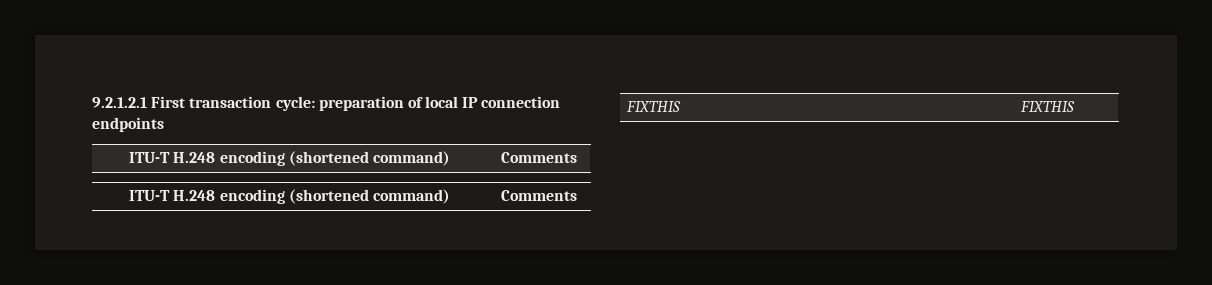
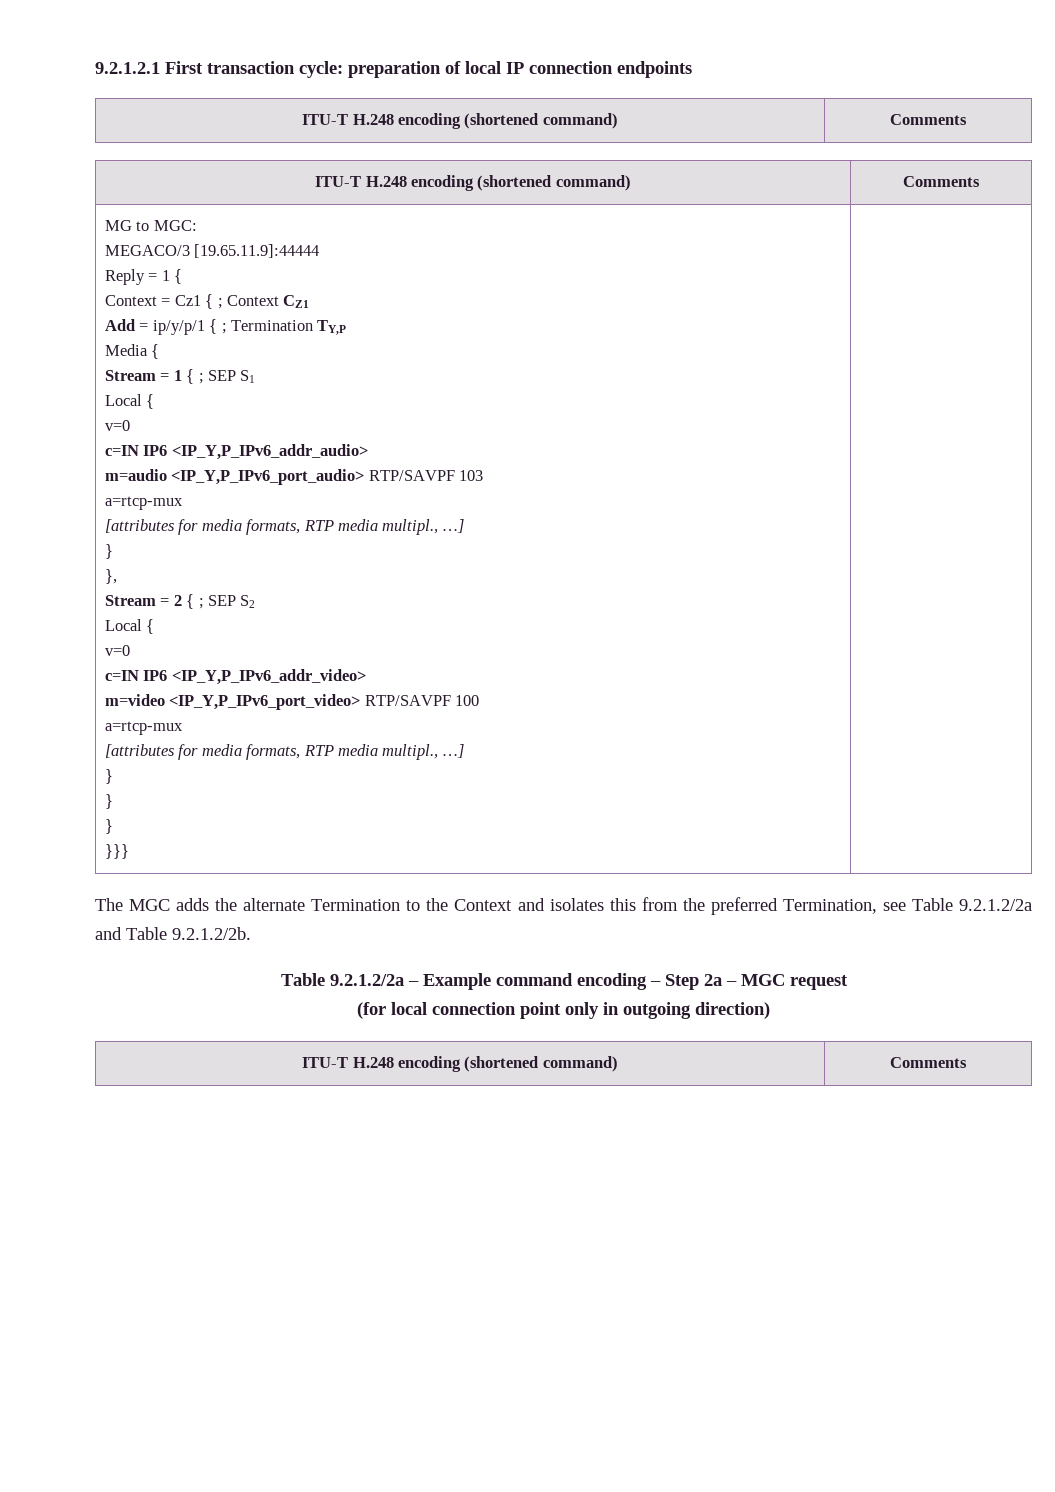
[625,101,681,112] [1019,101,1075,112] FIXTHIS | FIXTHIS -> [104,220,197,231] [104,244,320,258] [104,269,183,285] [104,294,310,309] [104,319,347,335] [104,344,160,359] [104,369,256,384] [104,394,155,409] [104,420,130,431] [104,444,368,460] [104,469,484,485] [104,496,183,510] [104,519,464,535] [104,544,113,559] [104,569,117,584] [104,594,256,609] [104,619,155,634] [104,645,130,656] [104,669,366,685] [104,694,480,710] [104,721,183,735] [104,744,464,760] [104,769,113,784] [104,794,113,809] [104,819,113,834] [104,844,129,859] [95,897,1032,915] [95,927,251,940] [280,973,848,990] [357,1002,770,1019] [302,1056,618,1072] [890,1057,967,1068] MG to MGC: // MEGACO/3 [19.65.11.9]:44444 // Reply = 1 { // Context = Cz1 { ; Context CZ1 // Add = ip/y/p/1 { ; Termination TY,P // Media { // Stream = 1 { ; SEP S1 // Local { // v=0 // c=IN IP6 <IP_Y,P_IPv6_addr_audio> // m=audio <IP_Y,P_IPv6_port_audio> RTP/SAVPF 103 // a=rtcp-mux // [attributes for media formats, RTP media multipl., …] // } // }, // Stream = 2 { ; SEP S2 // Local { // v=0 // c=IN IP6 <IP_Y,P_IPv6_addr_video> // m=video <IP_Y,P_IPv6_port_video> RTP/SAVPF 100 // a=rtcp-mux // [attributes for media formats, RTP media multipl., …] // } // } // } // }}} | // The MGC adds the alternate Termination to the Context and isolates this from the preferred Termination, see Table 9.2.1.2/2a and Table 9.2.1.2/2b. // Table 9.2.1.2/2a – Example command encoding – Step 2a – MGC request // (for local connection point only in outgoing direction) // ITU-T H.248 encoding (shortened command) | Comments

